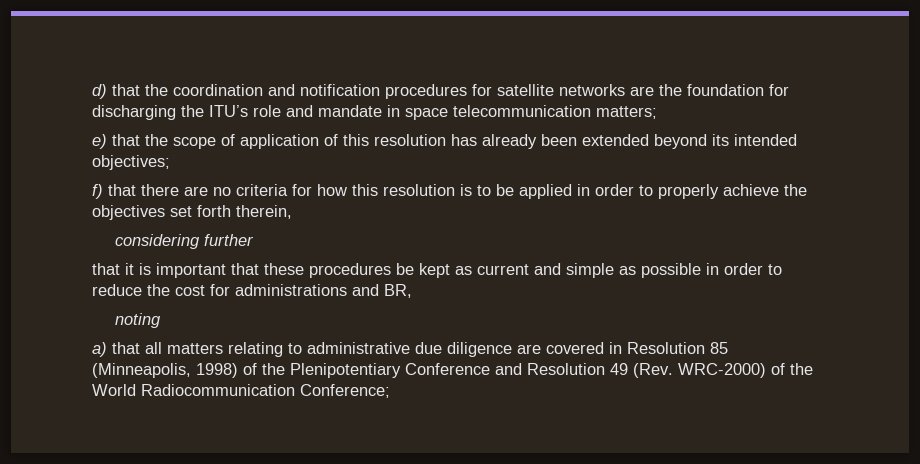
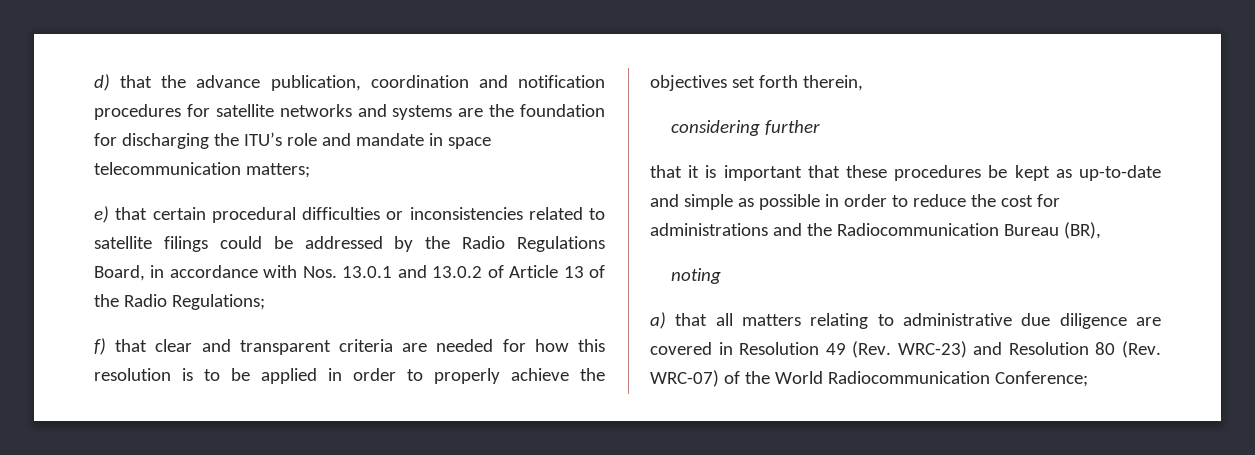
(168, 90) none -> [196,75,361,91] advance publication,
(625, 90) none -> [357,104,453,120] and systems
[145,134,797,149] [92,155,170,170] [92,184,288,199] the scope of application of this resolution has already been extended beyond its intended objectives; // f) that there are no criteria -> [152,207,605,223] [94,236,605,252] [94,265,605,281] [94,294,265,310] [94,338,494,355] certain procedural difficulties or inconsistencies related to satellite filings could be addressed by the Radio Regulations Board, in accordance with Nos. 13.0.1 and 13.0.2 of Article 13 of the Radio Regulations; // f) that clear and transparent criteria are needed
[477,264,529,275] current -> [1079,165,1161,181] up-to-date
[384,284,412,298] BR, -> [806,222,1101,239] the Radiocommunication Bureau (BR),
[710,342,728,354] [92,363,766,378] 85 (Minneapolis, 1998) of the Plenipotentiary Conference and Resolution 49 (Rev. WRC-2000) -> [825,341,1161,358] [650,370,719,387] 49 (Rev. WRC-23) and Resolution 80 (Rev. WRC-07)

